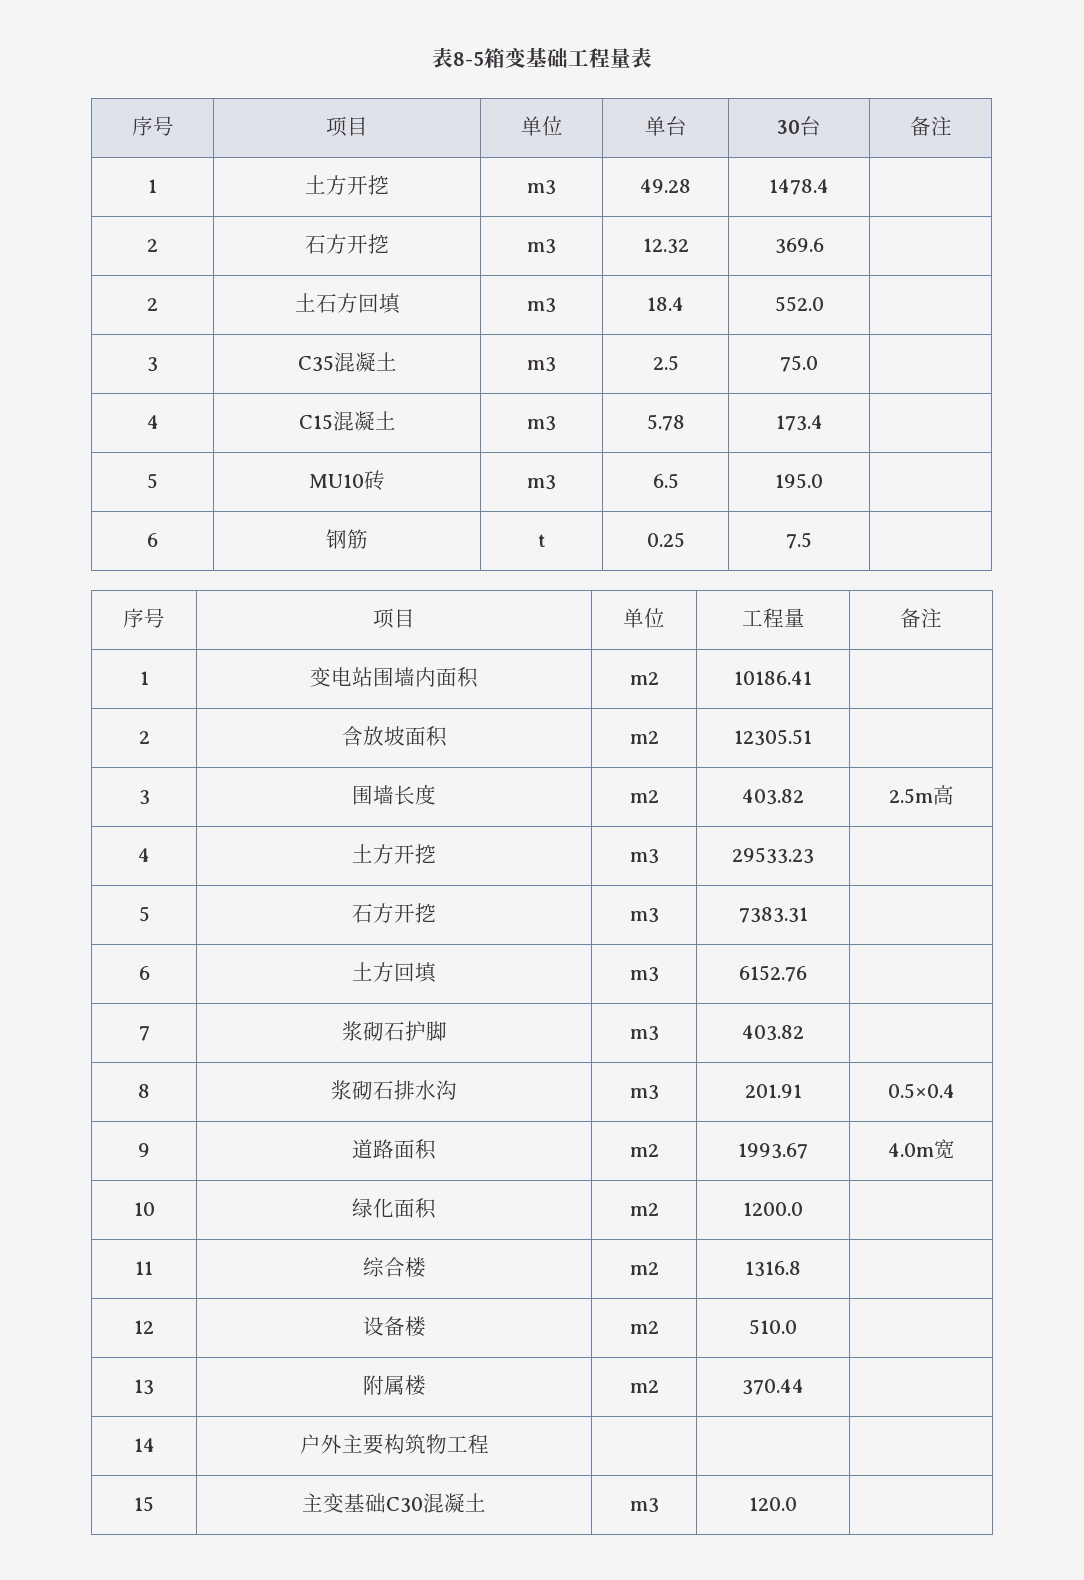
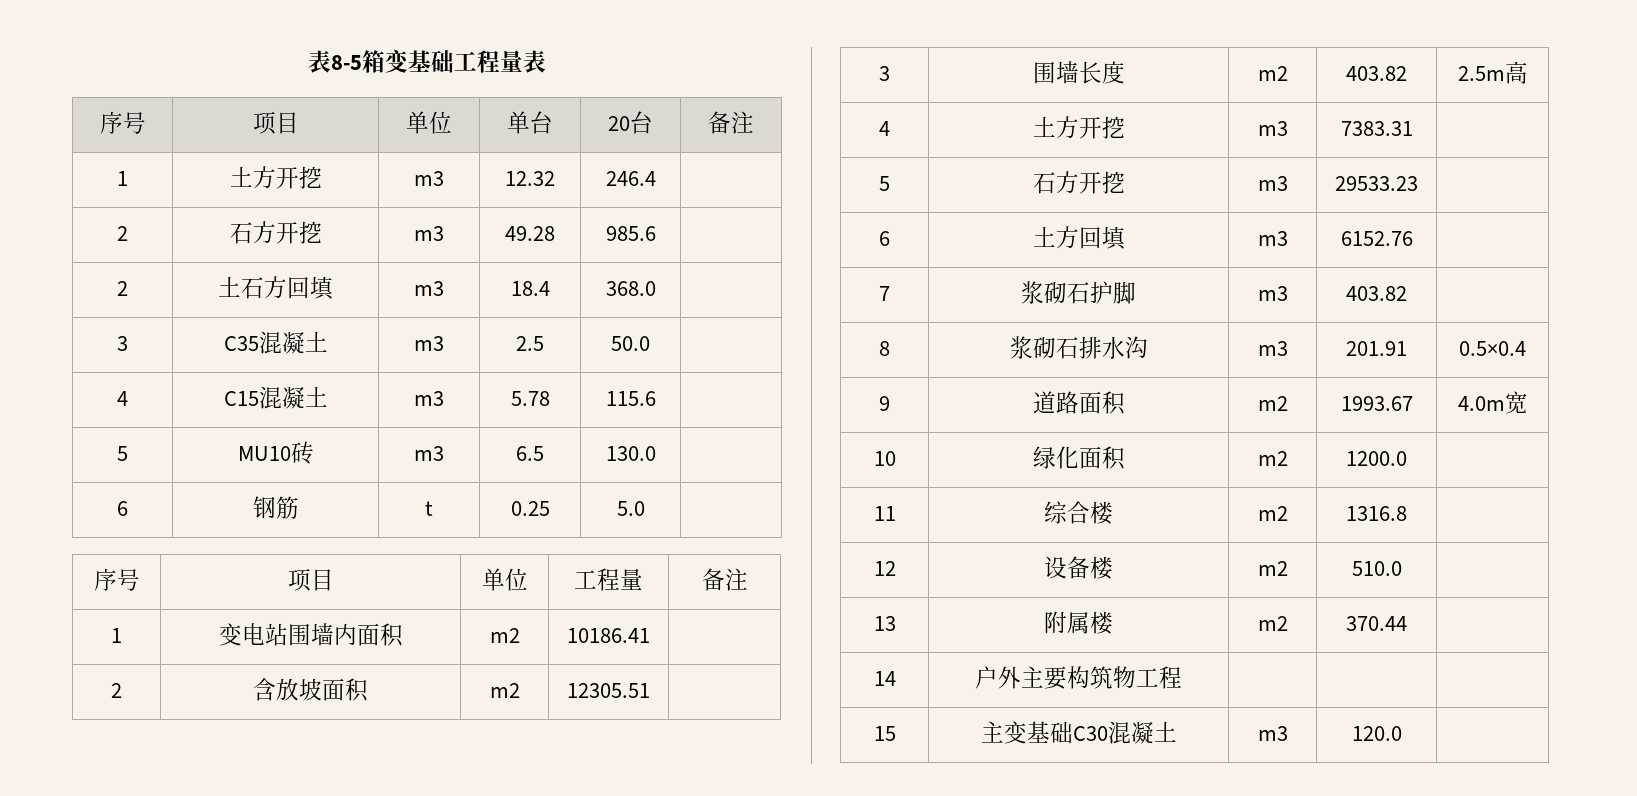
[777,120,800,134] 30 -> [608,116,630,131] 20
[640,179,691,193] [769,179,829,195] 49.28 | 1478.4 -> [505,171,555,186] [605,171,656,186] 12.32 | 246.4
[642,238,689,254] [774,238,824,254] 12.32 | 369.6 -> [505,226,555,241] [605,226,656,241] 49.28 | 985.6
[774,296,824,312] 552.0 -> [605,281,656,296] 368.0
[780,355,818,372] 75.0 -> [611,336,650,351] 50.0
[775,415,823,431] 173.4 -> [605,391,656,406] 115.6
[775,473,823,489] 195.0 -> [605,446,656,461] 130.0
[786,532,812,549] 7.5 -> [616,501,645,516] 5.0
[732,847,814,864] 29533.23 -> [1340,121,1413,136] 7383.31
[738,907,808,923] 7383.31 -> [1335,176,1418,191] 29533.23

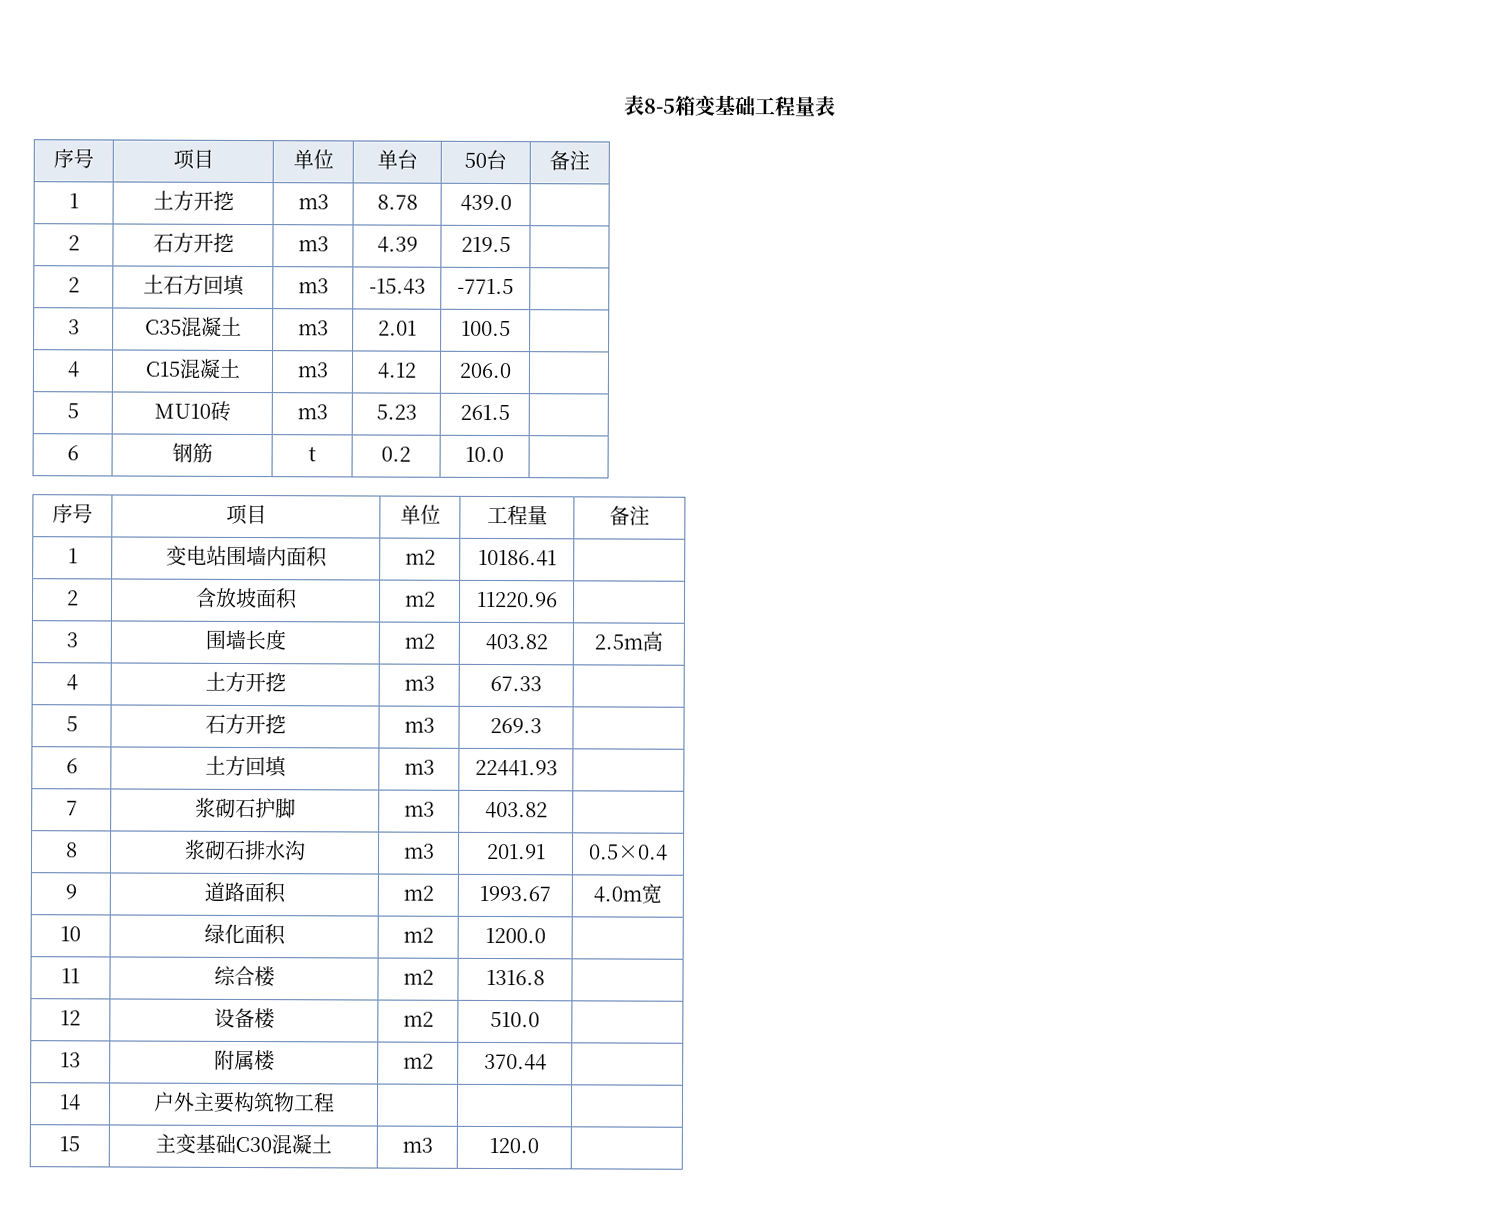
[608,116,630,131] 20 -> [464,152,487,168] 50
[505,171,555,186] [605,171,656,186] 12.32 | 246.4 -> [376,194,418,210] [459,194,512,212] 8.78 | 439.0
[505,226,555,241] [605,226,656,241] 49.28 | 985.6 -> [376,236,418,253] [460,236,511,253] 4.39 | 219.5
[510,281,550,296] [605,281,656,296] 18.4 | 368.0 -> [368,278,426,295] [457,278,514,295] -15.43 | -771.5
[516,336,544,351] [611,336,650,351] 2.5 | 50.0 -> [377,320,417,336] [460,320,511,337] 2.01 | 100.5
[510,391,550,406] [605,391,656,406] 5.78 | 115.6 -> [376,362,416,379] [458,362,511,379] 4.12 | 206.0
[516,446,544,461] [605,446,656,461] 6.5 | 130.0 -> [375,404,417,420] [459,404,510,421] 5.23 | 261.5
[510,501,550,516] [616,501,645,516] 0.25 | 5.0 -> [381,446,411,462] [465,446,504,463] 0.2 | 10.0
[567,683,650,698] 12305.51 -> [476,591,558,608] 11220.96
[1340,121,1413,136] 7383.31 -> [490,675,542,692] 67.33
[1335,176,1418,191] 29533.23 -> [490,717,542,734] 269.3
[1340,231,1413,246] 6152.76 -> [474,759,558,777] 22441.93

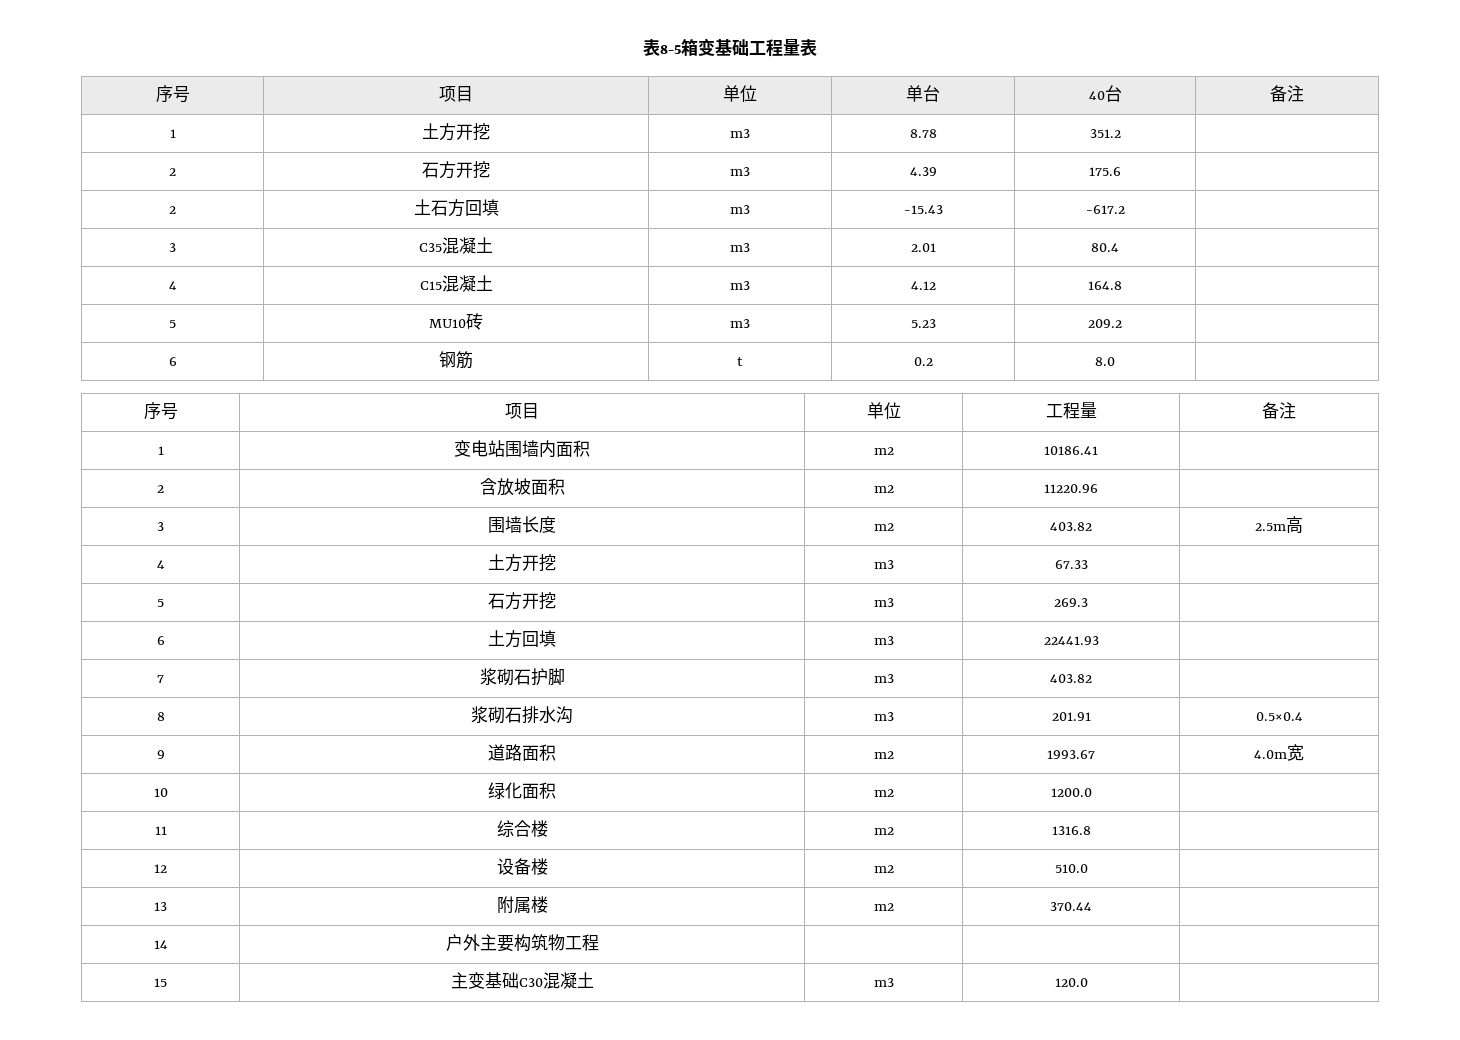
[464,152,487,168] 50 -> [1088,91,1105,100] 40
[459,194,512,212] 439.0 -> [1089,129,1121,138] 351.2
[460,236,511,253] 219.5 -> [1089,167,1121,176] 175.6
[457,278,514,295] -771.5 -> [1085,205,1125,214] -617.2
[460,320,511,337] 100.5 -> [1091,243,1119,252] 80.4
[458,362,511,379] 206.0 -> [1088,281,1122,290] 164.8
[459,404,510,421] 261.5 -> [1088,319,1122,328] 209.2
[465,446,504,463] 10.0 -> [1095,357,1115,366] 8.0

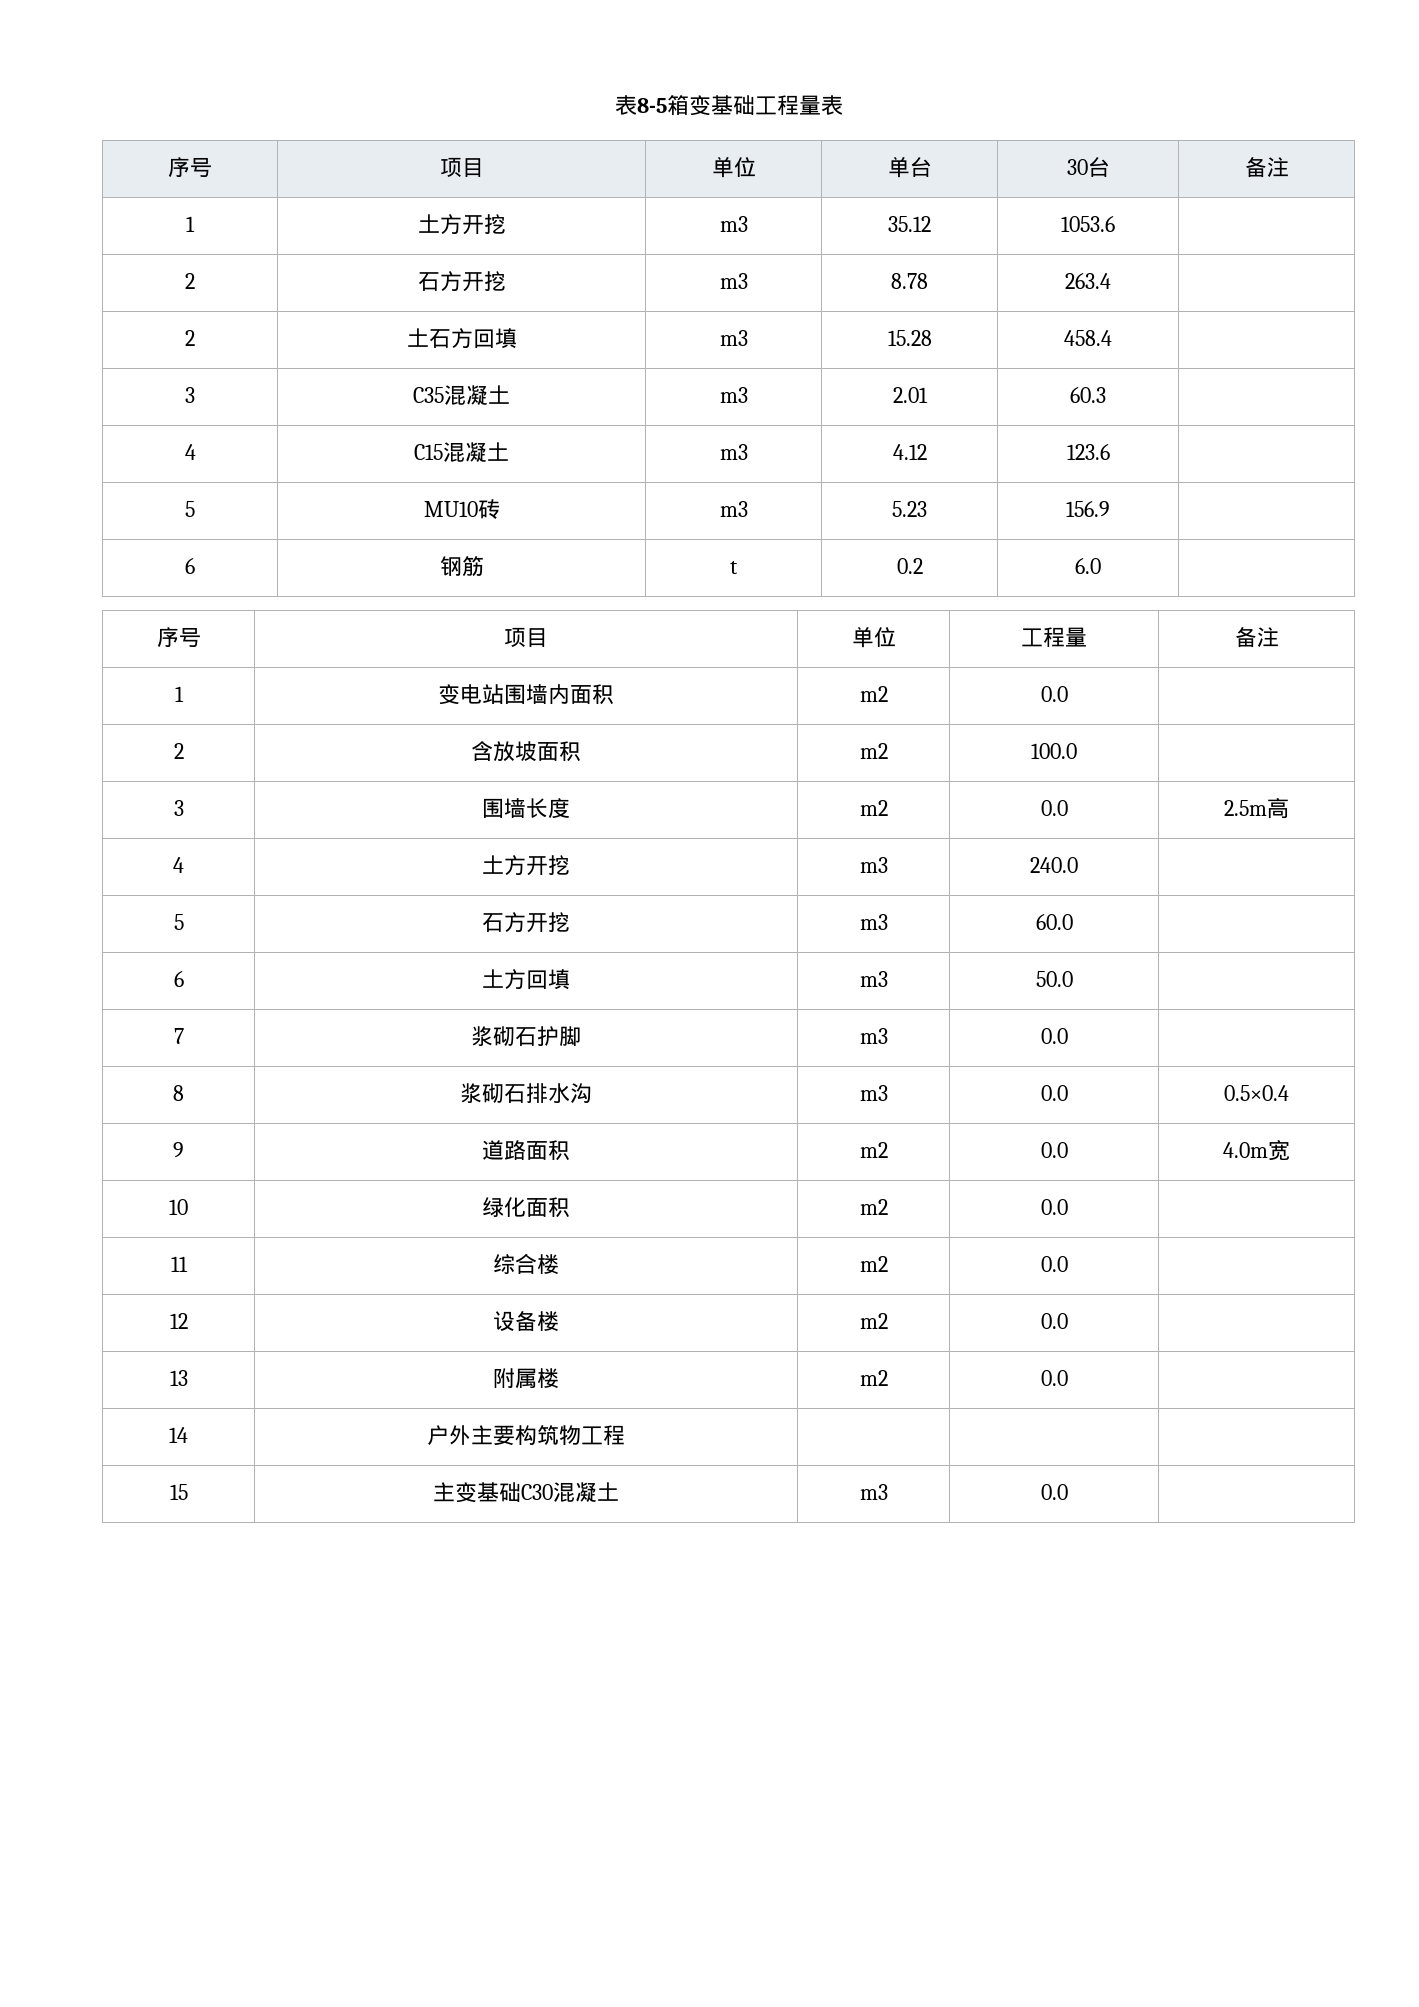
[1088,91,1105,100] 40 -> [1066,159,1088,175] 30
[909,129,937,138] [1089,129,1121,138] 8.78 | 351.2 -> [888,216,931,232] [1061,216,1115,232] 35.12 | 1053.6
[909,167,937,176] [1089,167,1121,176] 4.39 | 175.6 -> [891,273,928,289] [1065,273,1111,289] 8.78 | 263.4
[903,205,943,214] [1085,205,1125,214] -15.43 | -617.2 -> [887,330,932,346] [1064,330,1112,346] 15.28 | 458.4
[1091,243,1119,252] 80.4 -> [1070,387,1106,403] 60.3
[1088,281,1122,290] 164.8 -> [1066,444,1110,460] 123.6
[1088,319,1122,328] 209.2 -> [1066,501,1110,517] 156.9
[1095,357,1115,366] 8.0 -> [1075,558,1101,574] 6.0
[1044,446,1098,455] 10186.41 -> [1040,686,1068,702] 0.0
[1044,484,1098,493] 11220.96 -> [1031,743,1077,759] 100.0
[1050,522,1092,531] 403.82 -> [1040,800,1068,816] 0.0
[1054,560,1088,569] 67.33 -> [1030,857,1078,873] 240.0
[1054,598,1088,607] 269.3 -> [1035,914,1073,930] 60.0
[1043,636,1099,645] 22441.93 -> [1035,971,1073,987] 50.0
[1050,674,1092,683] 403.82 -> [1040,1028,1068,1044] 0.0
[1051,712,1091,721] 201.91 -> [1040,1085,1068,1101] 0.0
[1047,750,1095,759] 1993.67 -> [1040,1142,1068,1158] 0.0
[1050,788,1092,797] 1200.0 -> [1040,1199,1068,1215] 0.0
[1051,826,1091,835] 1316.8 -> [1040,1256,1068,1272] 0.0
[1054,864,1088,873] 510.0 -> [1040,1313,1068,1329] 0.0
[1050,902,1092,911] 370.44 -> [1040,1370,1068,1386] 0.0
[1054,978,1088,987] 120.0 -> [1040,1484,1068,1500] 0.0

